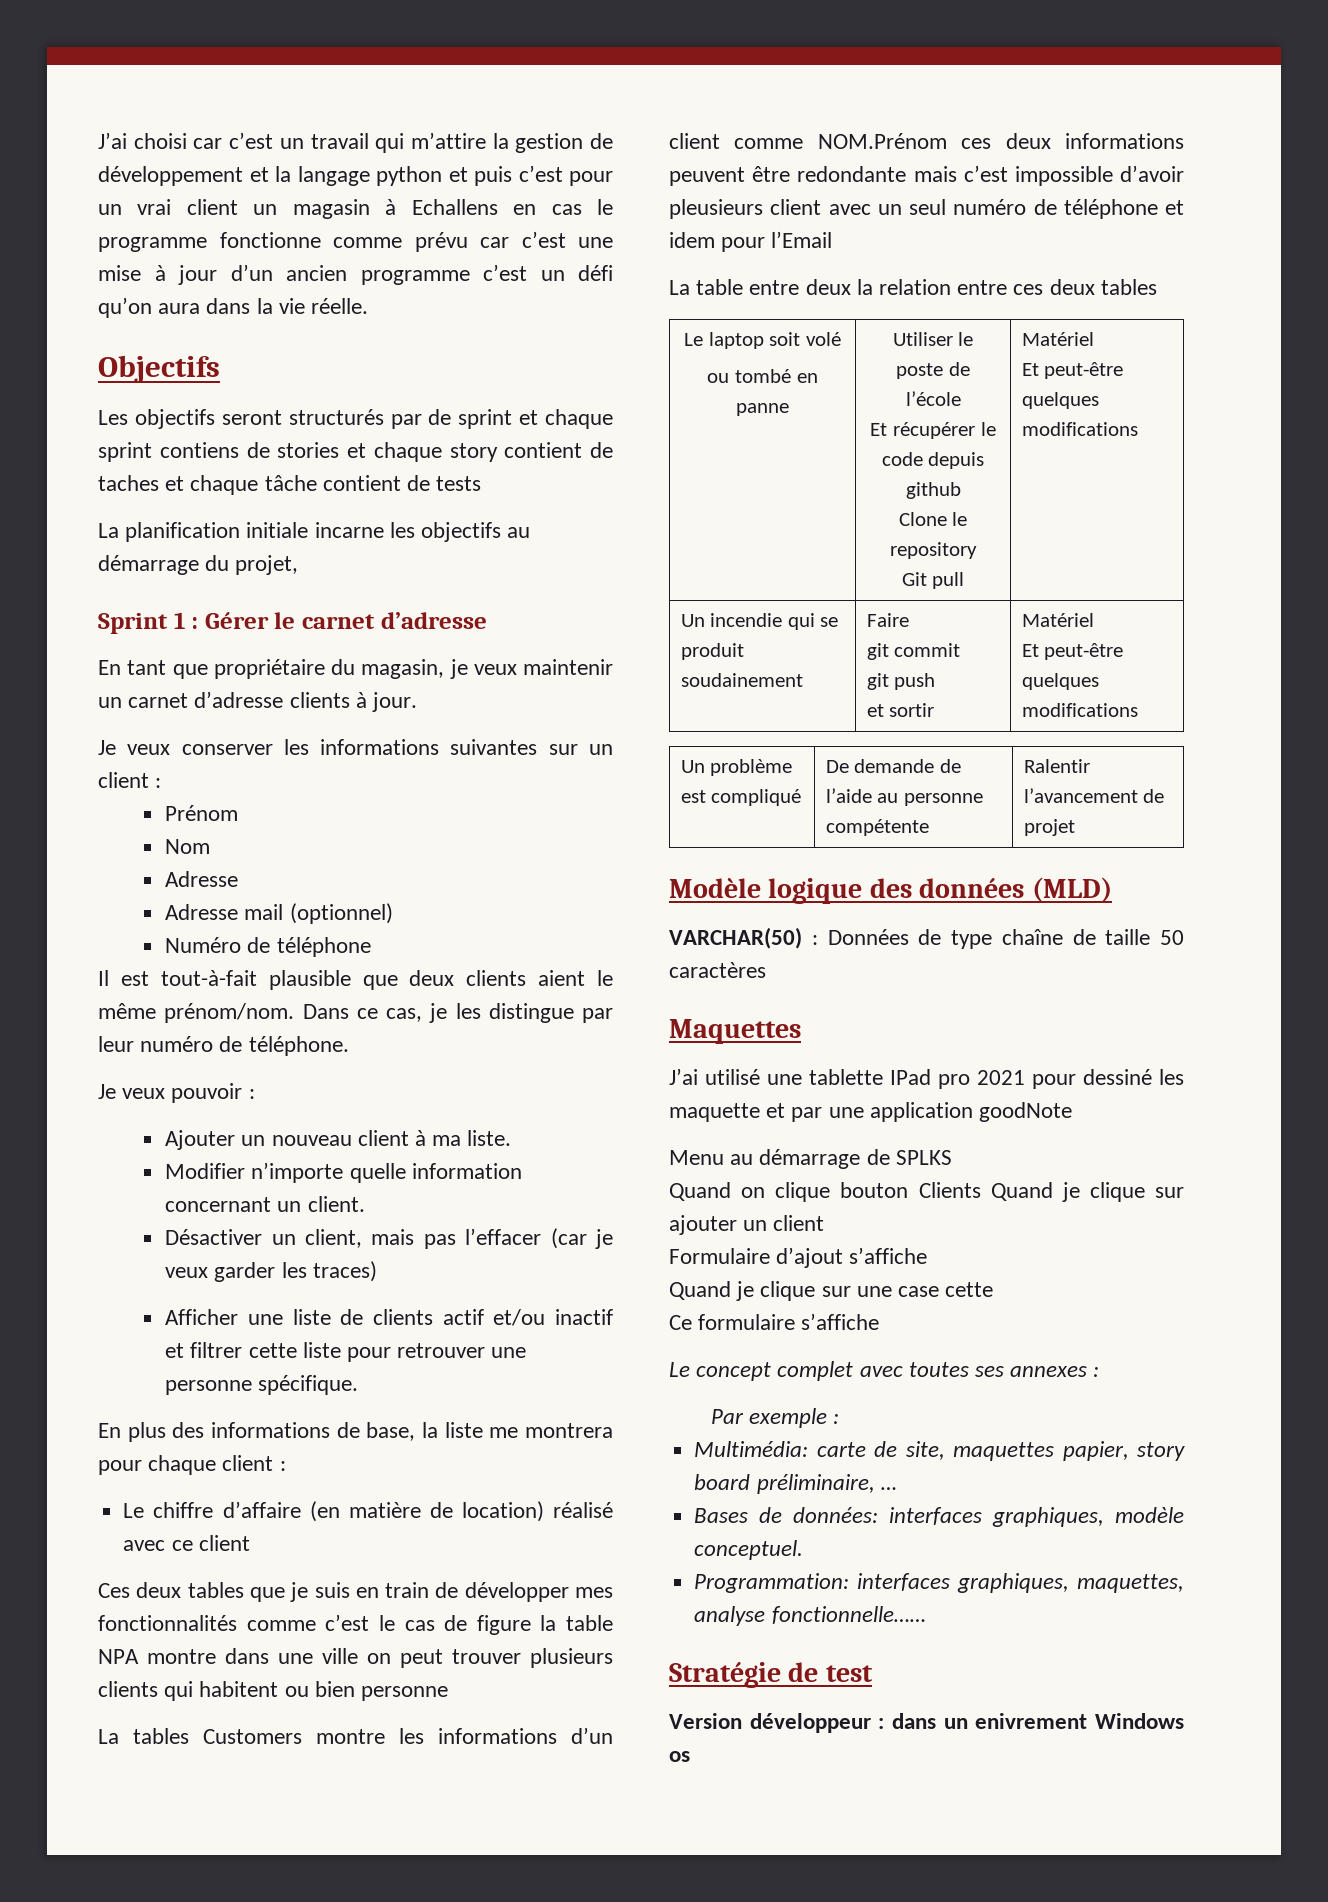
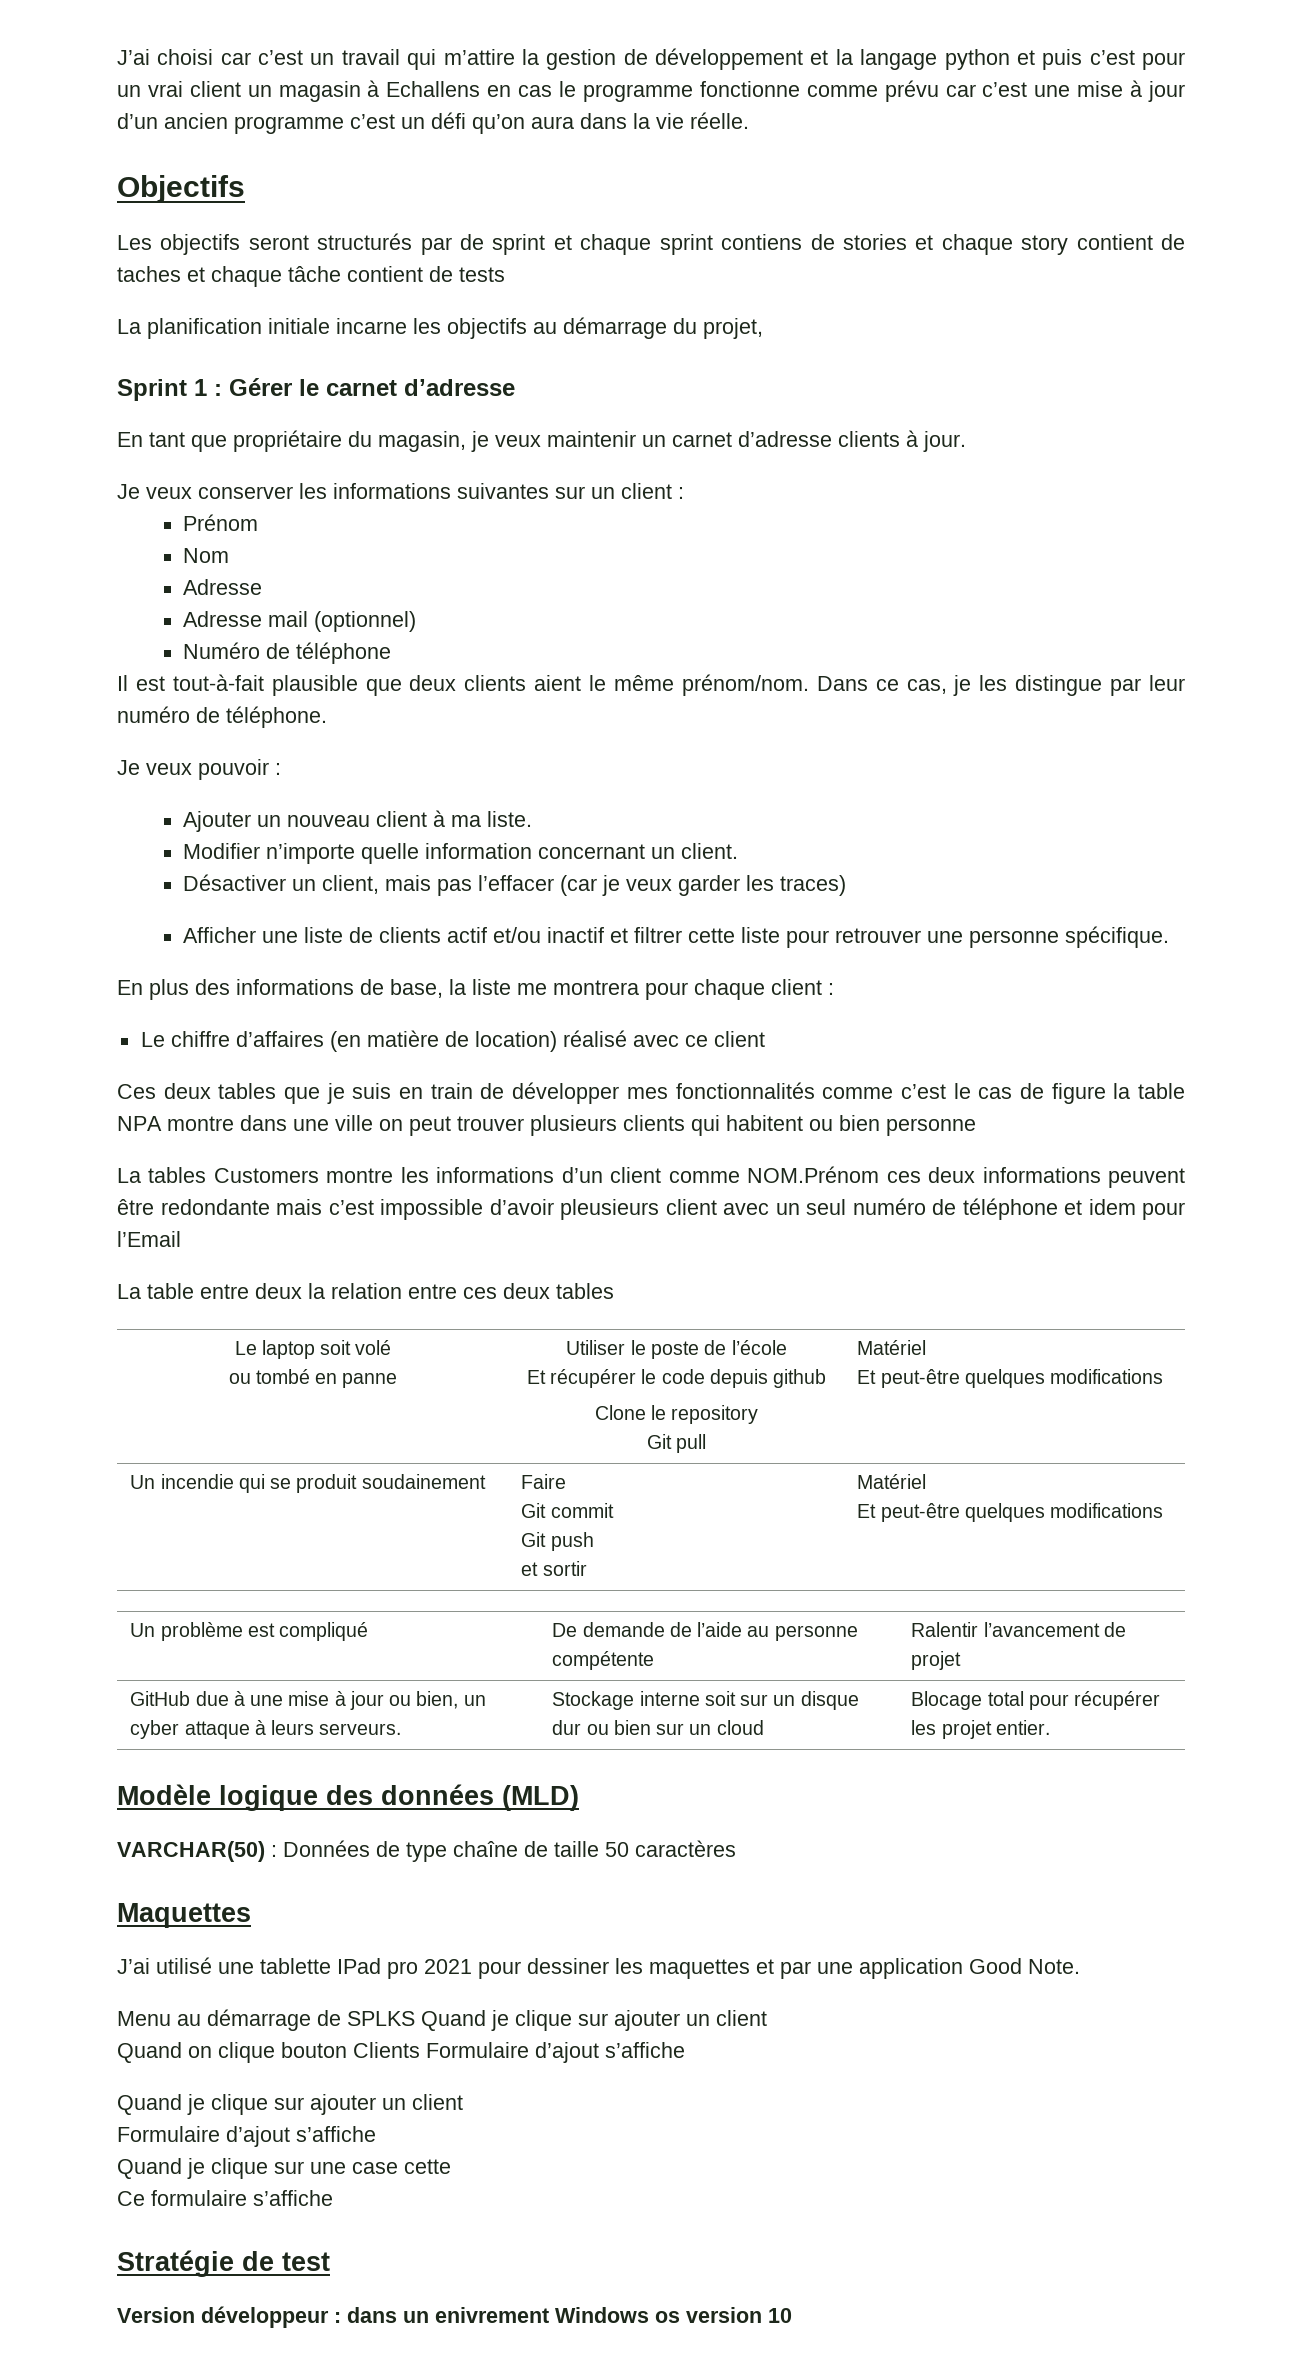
[222,1501,301,1518] d’affaire -> [235,1031,324,1047] d’affaires
[866,643,889,660] git -> [521,1503,547,1518] Git
[866,673,889,690] git -> [521,1532,547,1547] Git
(1075, 827) none -> [130,1691,486,1710] [130,1720,402,1739] [552,1691,859,1710] [552,1720,764,1735] [911,1691,1161,1710] [911,1720,1050,1739] // GitHub due à une mise à jour ou bien, un cyber attaque à leurs serveurs. | Stockage interne soit sur un disque dur ou bien sur un cloud | Blocage total pour récupérer les projet entier.
[1083,1069,1184,1085] [669,1103,760,1122] dessiné les maquette -> [527,1958,750,1979] dessiner les maquettes
[979,1102,1073,1122] goodNote -> [969,1958,1080,1974] Good Note.
(952, 1157) none -> [421,2010,767,2031] Quand je clique sur ajouter un client
(981, 1190) none -> [426,2042,685,2063] Formulaire d’ajout s’affiche //
[669,1361,1100,1381] [710,1408,840,1428] [694,1441,1185,1461] [694,1474,897,1494] [694,1507,1184,1527] [694,1540,804,1560] [694,1573,1184,1593] [694,1606,926,1626] // Le concept complet avec toutes ses annexes : // Par exemple : // Multimédia: carte de site, maquettes papier, story board préliminaire, … // Bases de données: interfaces graphiques, modèle conceptuel. // Programmation: interfaces graphiques, maquettes, analyse fonctionnelle…… -> (333, 2198) none
(690, 1756) none -> [686,2307,792,2323] version 10

